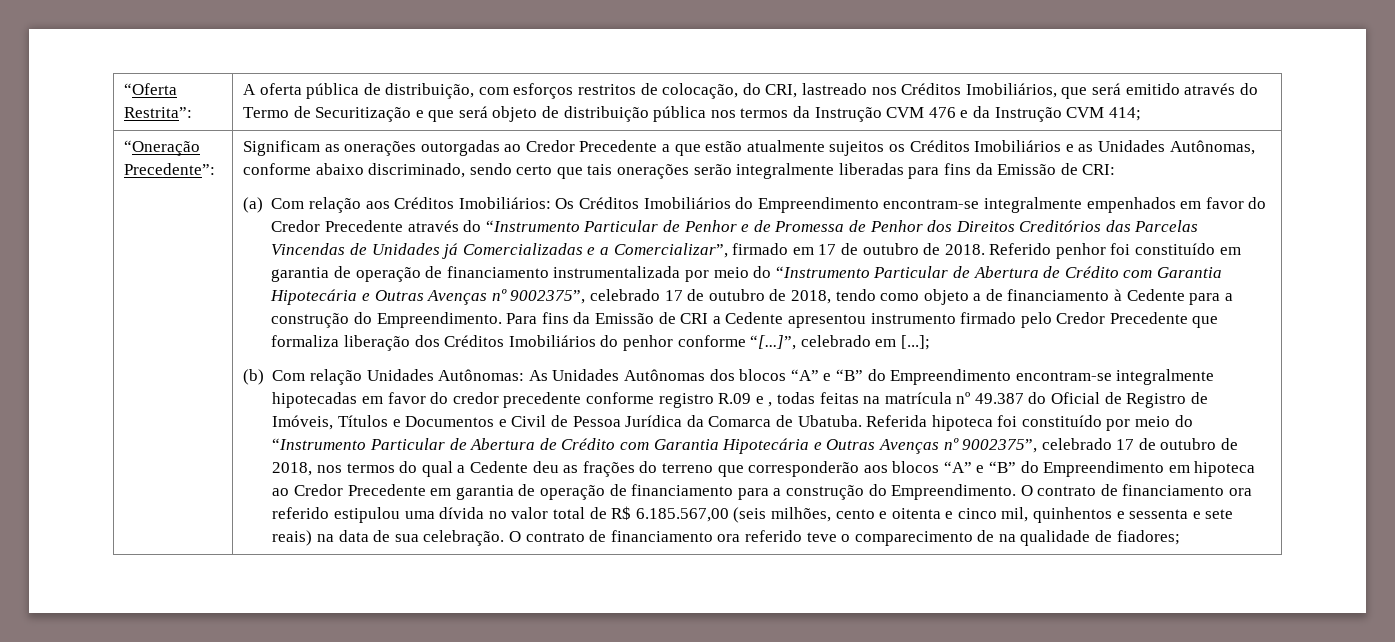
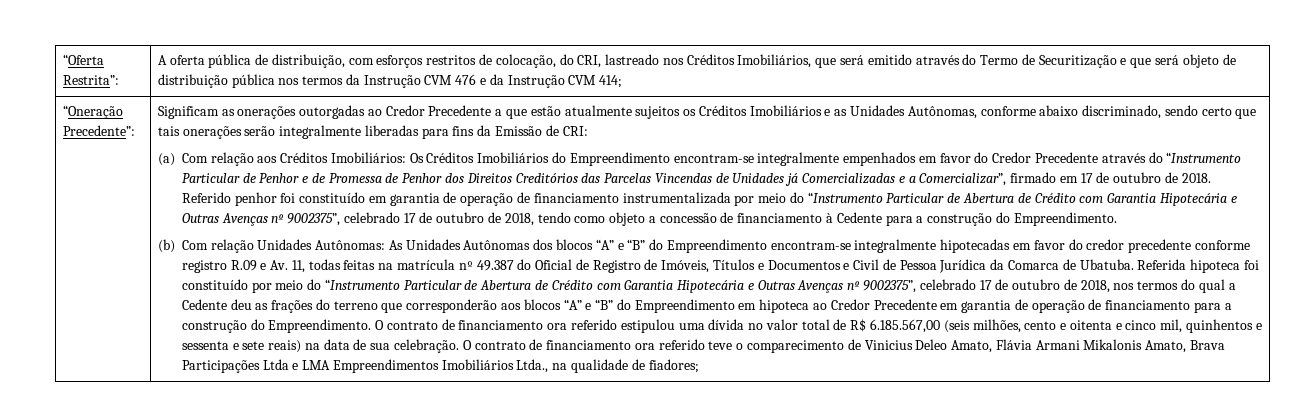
(982, 297) none -> [659,213,717,223] concessão
[506,312,1219,328] [271,335,930,351] Para fins da Emissão de CRI a Cedente apresentou instrumento firmado pelo Credor Precedente que formaliza liberação dos Créditos Imobiliários do penhor conforme “[...]”, celebrado em [...]; -> (1117, 219) none
[768,402,773,407] , -> [270,260,305,273] Av. 11,
(995, 536) none -> [864,339,1226,353] [181,359,549,373] Vinicius Deleo Amato, Flávia Armani Mikalonis Amato, Brava Participações Ltda e LMA Empreendimentos Imobiliários Ltda.,

